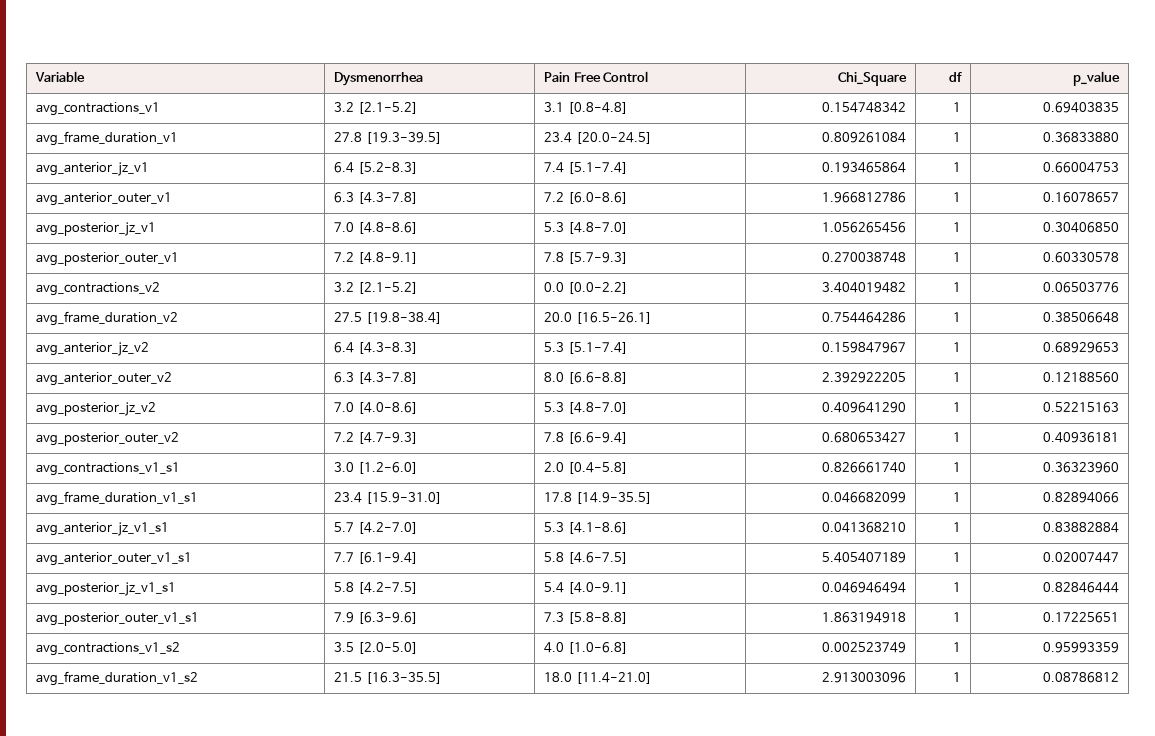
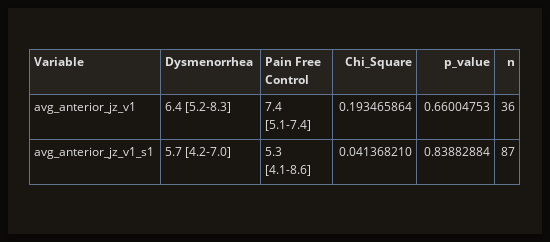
[948,72,962,82] [1072,71,1120,86] [36,102,161,116] [334,102,418,114] [544,102,628,114] [821,102,906,113] [952,102,961,112] [1042,102,1119,113] [36,131,179,146] [334,132,442,144] [544,132,652,144] [821,132,906,143] [952,132,961,142] [1042,132,1119,143] df | p_value // avg_contractions_v1 | 3.2 [2.1-5.2] | 3.1 [0.8-4.8] | 0.154748342 | 1 | 0.69403835 // avg_frame_duration_v1 | 27.8 [19.3-39.5] | 23.4 [20.0-24.5] | 0.809261084 | 1 | 0.36833880 -> [443,57,490,69] [506,60,515,66] p_value | n
[952,162,961,172] [1042,162,1119,173] [36,192,173,206] [334,192,418,204] [544,192,628,204] [821,192,906,203] [952,192,961,202] [1042,192,1119,203] [36,222,157,236] [334,222,418,234] [544,222,628,234] [821,222,906,233] [952,222,961,232] [1042,222,1119,233] [36,252,180,266] [334,252,418,264] [544,252,628,264] [821,252,906,263] [952,252,961,262] [1042,252,1119,263] [36,282,161,296] [334,282,418,294] [544,282,628,294] [821,282,906,293] [952,282,961,292] [1042,282,1119,293] [36,311,179,326] [334,312,442,324] [544,312,652,324] [821,312,906,323] [952,312,961,322] [1042,312,1119,323] [36,342,150,356] [334,342,418,354] [544,342,628,354] [821,342,906,353] [952,342,961,352] [1042,342,1119,353] [36,372,173,386] [334,372,418,384] [544,372,628,384] [821,372,906,383] [952,372,961,382] [1042,372,1119,383] [36,402,157,416] [334,402,418,414] [544,402,628,414] [821,402,906,413] [952,402,961,412] [1042,402,1119,413] [36,432,180,446] [334,432,418,444] [544,432,628,444] [821,432,906,443] [952,432,961,442] [1042,432,1119,443] [36,462,181,476] [334,462,418,474] [544,462,628,474] [821,462,906,473] [952,462,961,472] [1042,462,1119,473] [36,491,199,506] [334,492,442,504] [544,492,652,504] [821,492,906,503] [952,492,961,502] [1042,492,1119,503] 1 | 0.66004753 // avg_anterior_outer_v1 | 6.3 [4.3-7.8] | 7.2 [6.0-8.6] | 1.966812786 | 1 | 0.16078657 // avg_posterior_jz_v1 | 7.0 [4.8-8.6] | 5.3 [4.8-7.0] | 1.056265456 | 1 | 0.30406850 // avg_posterior_outer_v1 | 7.2 [4.8-9.1] | 7.8 [5.7-9.3] | 0.270038748 | 1 | 0.60330578 // avg_contractions_v2 | 3.2 [2.1-5.2] | 0.0 [0.0-2.2] | 3.404019482 | 1 | 0.06503776 // avg_frame_duration_v2 | 27.5 [19.8-38.4] | 20.0 [16.5-26.1] | 0.754464286 | 1 | 0.38506648 // avg_anterior_jz_v2 | 6.4 [4.3-8.3] | 5.3 [5.1-7.4] | 0.159847967 | 1 | 0.68929653 // avg_anterior_outer_v2 | 6.3 [4.3-7.8] | 8.0 [6.6-8.8] | 2.392922205 | 1 | 0.12188560 // avg_posterior_jz_v2 | 7.0 [4.0-8.6] | 5.3 [4.8-7.0] | 0.409641290 | 1 | 0.52215163 // avg_posterior_outer_v2 | 7.2 [4.7-9.3] | 7.8 [6.6-9.4] | 0.680653427 | 1 | 0.40936181 // avg_contractions_v1_s1 | 3.0 [1.2-6.0] | 2.0 [0.4-5.8] | 0.826661740 | 1 | 0.36323960 // avg_frame_duration_v1_s1 | 23.4 [15.9-31.0] | 17.8 [14.9-35.5] | 0.046682099 | 1 | 0.82894066 -> [423,102,490,111] [500,102,515,111] 0.66004753 | 36
[952,522,961,532] [1042,522,1119,533] [36,552,193,566] [334,552,418,564] [544,552,628,564] [821,552,906,563] [952,552,961,562] [1042,552,1119,563] [36,582,177,596] [334,582,418,594] [544,582,628,594] [821,582,906,593] [952,582,961,592] [1042,582,1119,593] [36,612,200,626] [334,612,418,624] [544,612,628,624] [821,612,906,623] [952,612,961,622] [1042,612,1119,623] [36,642,181,656] [334,642,418,654] [544,642,628,654] [821,642,906,653] [952,642,961,652] [1042,642,1119,653] [36,671,199,686] [334,672,442,684] [544,672,652,684] [821,672,906,683] [952,672,961,682] [1042,672,1119,683] 1 | 0.83882884 // avg_anterior_outer_v1_s1 | 7.7 [6.1-9.4] | 5.8 [4.6-7.5] | 5.405407189 | 1 | 0.02007447 // avg_posterior_jz_v1_s1 | 5.8 [4.2-7.5] | 5.4 [4.0-9.1] | 0.046946494 | 1 | 0.82846444 // avg_posterior_outer_v1_s1 | 7.9 [6.3-9.6] | 7.3 [5.8-8.8] | 1.863194918 | 1 | 0.17225651 // avg_contractions_v1_s2 | 3.5 [2.0-5.0] | 4.0 [1.0-6.8] | 0.002523749 | 1 | 0.95993359 // avg_frame_duration_v1_s2 | 21.5 [16.3-35.5] | 18.0 [11.4-21.0] | 2.913003096 | 1 | 0.08786812 -> [423,147,490,156] [500,147,515,156] 0.83882884 | 87

